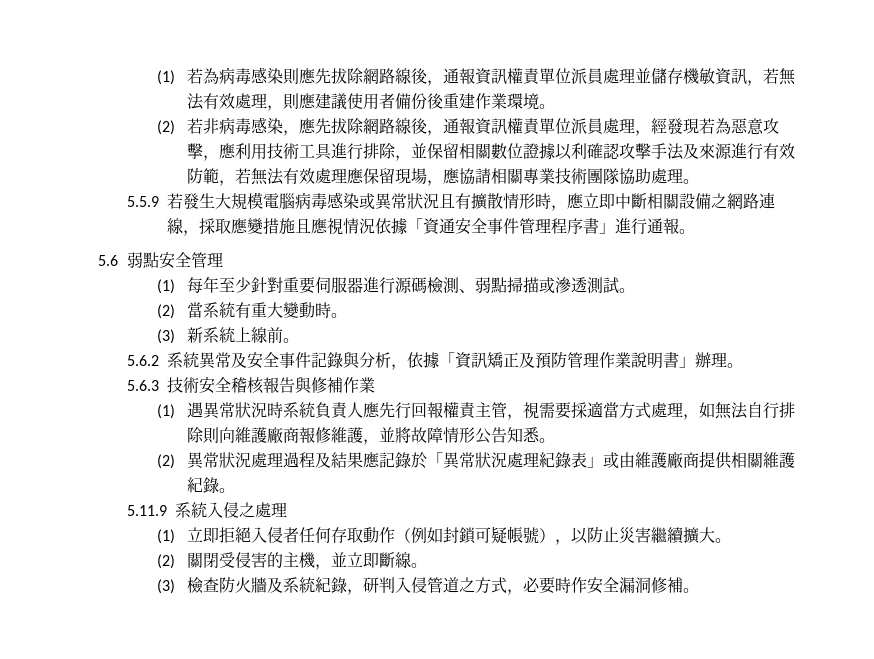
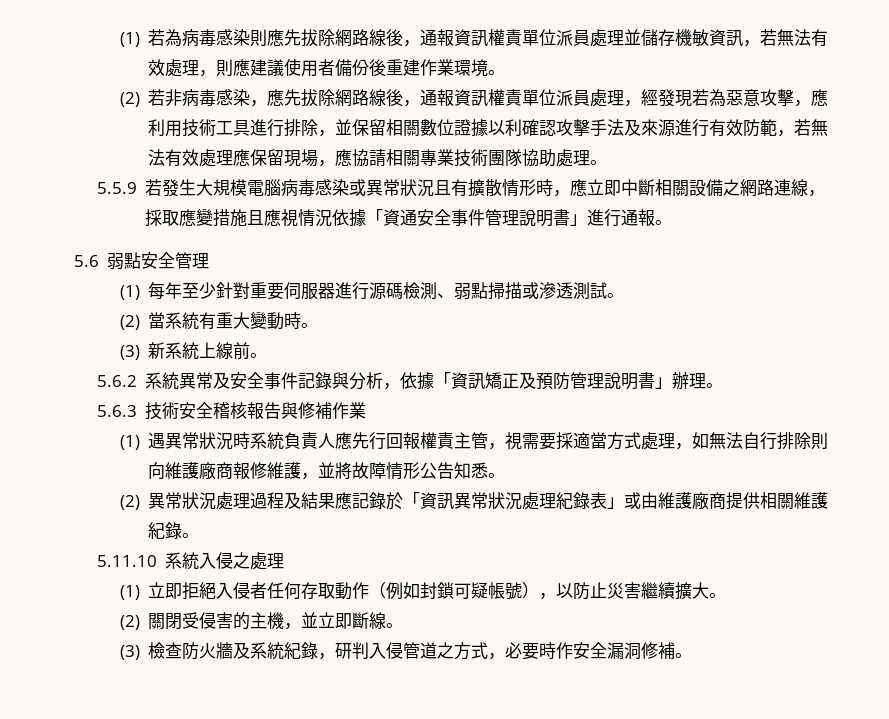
[551,218,584,234] 程序 -> [519,209,554,227] 說明
[599,352,632,368] 作業 -> (605, 381) none
(443, 459) none -> [420,492,455,510] 資訊
[127,505,168,516] 5.11.9 -> [96,555,157,567] 5.11.10

